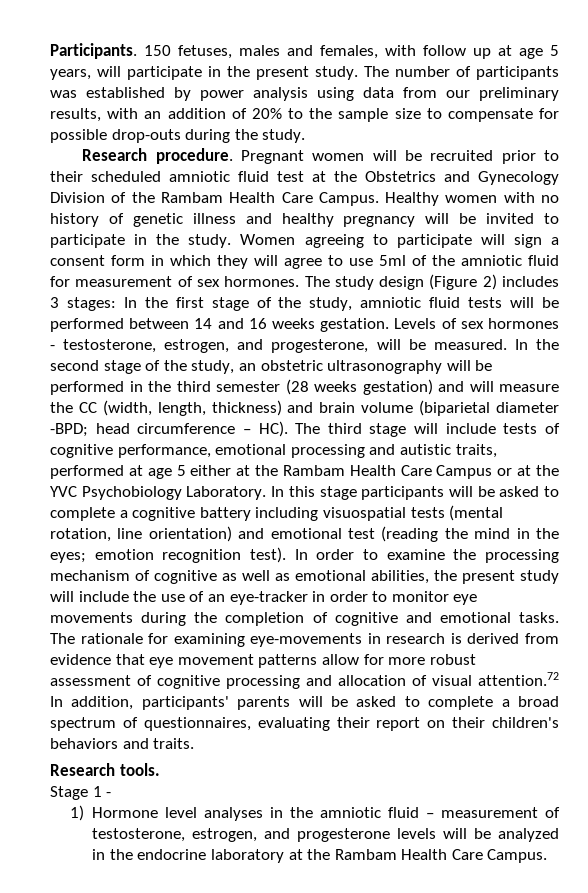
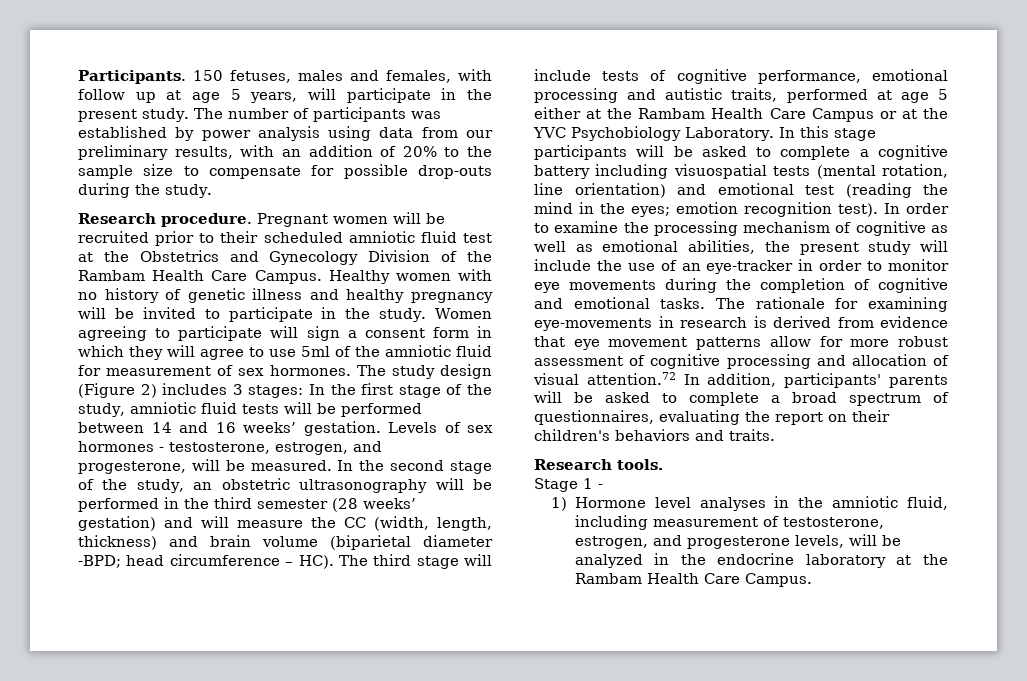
[271,318,315,329] weeks -> [243,422,296,433] weeks’
[314,381,357,392] weeks -> [363,498,416,509] weeks’
[336,717,370,728] their -> [745,411,770,422] the
[388,807,435,818] fluid – -> [907,496,948,510] [574,515,648,530] fluid, including
[397,828,437,839] levels -> [794,535,844,548] levels,

